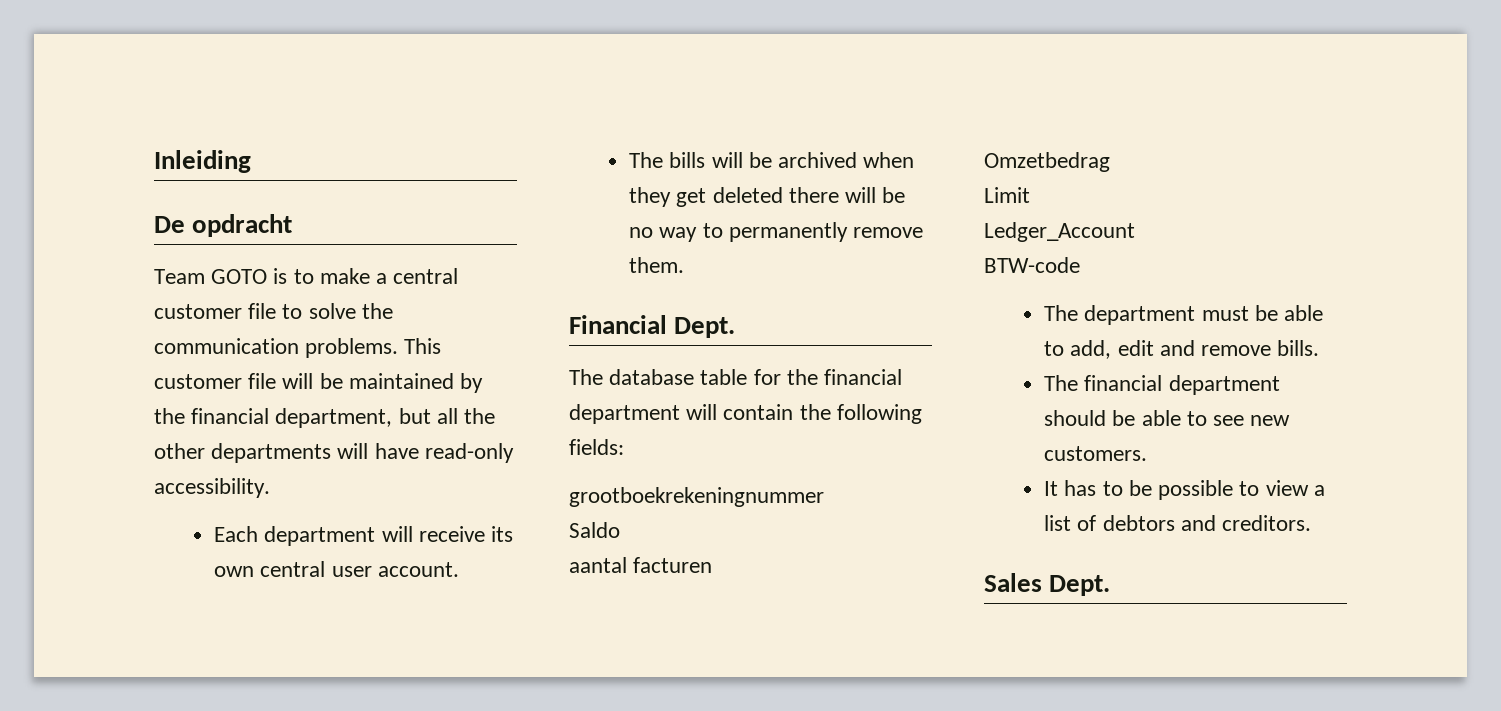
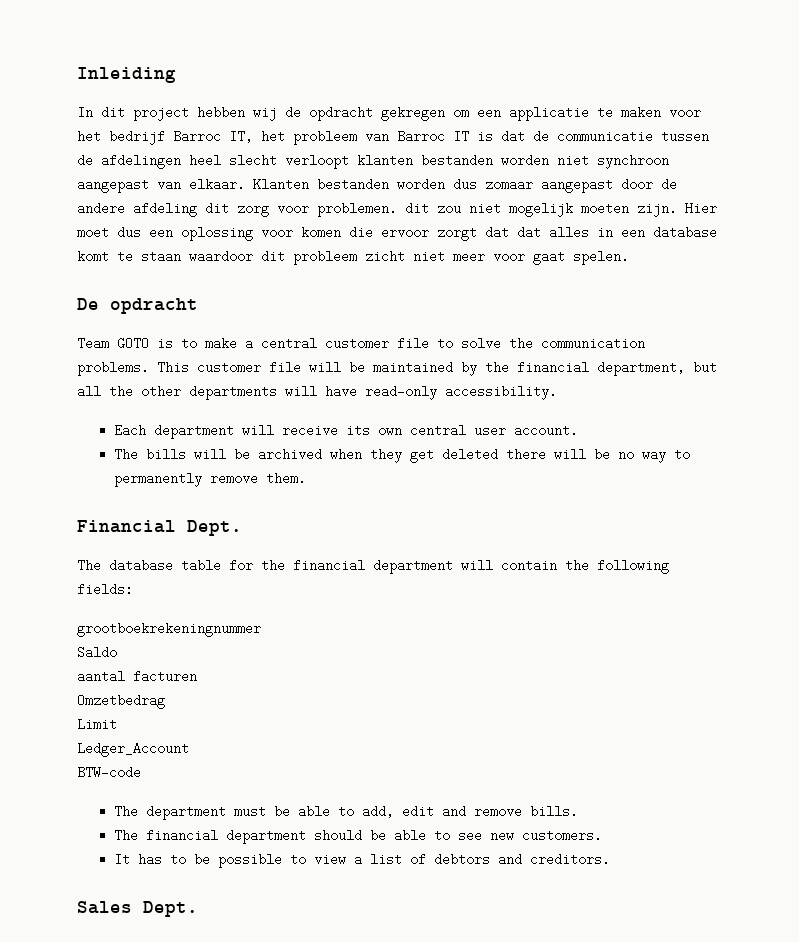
(251, 161) none -> [77,106,701,121] [77,130,709,145] [77,154,669,169] [77,178,677,193] [77,202,717,217] [77,226,717,241] [77,250,629,265] // In dit project hebben wij de opdracht gekregen om een applicatie te maken voor het bedrijf Barroc IT, het probleem van Barroc IT is dat de communicatie tussen de afdelingen heel slecht verloopt klanten bestanden worden niet synchroon aangepast van elkaar. Klanten bestanden worden dus zomaar aangepast door de andere afdeling dit zorg voor problemen. dit zou niet mogelijk moeten zijn. Hier moet dus een oplossing voor komen die ervoor zorgt dat dat alles in een database komt te staan waardoor dit probleem zicht niet meer voor gaat spelen.

